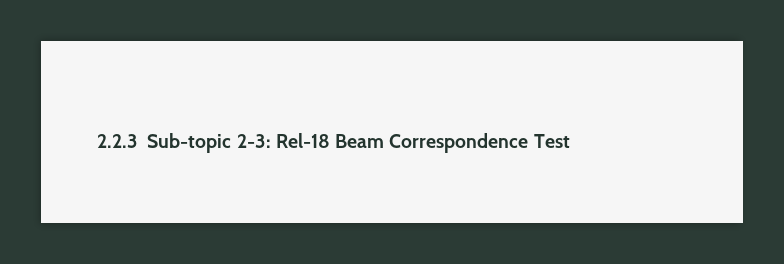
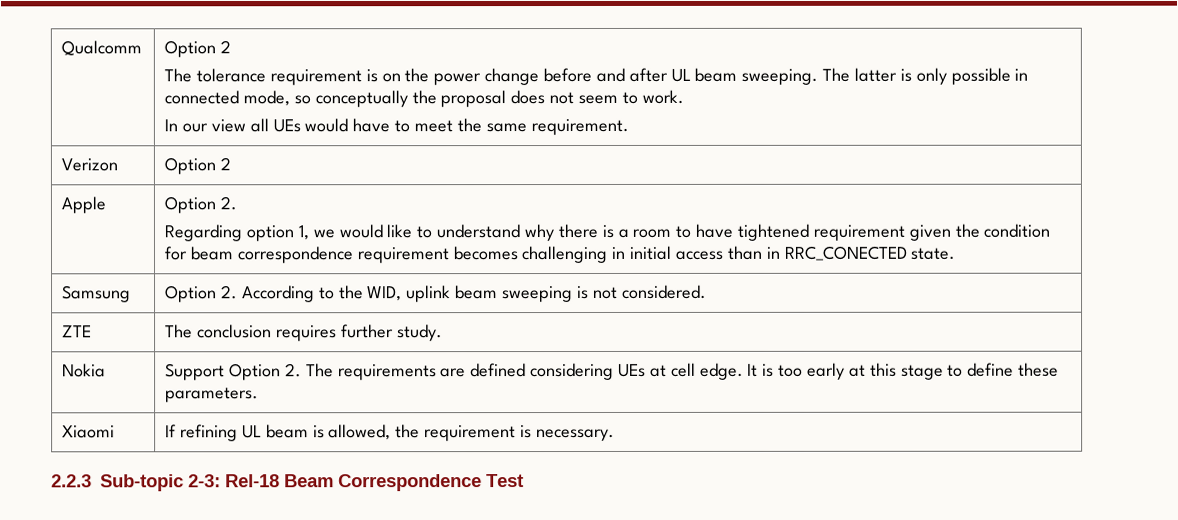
(97, 141) none -> [61,40,143,56] [164,40,231,58] [164,67,1029,86] [164,89,684,108] [164,118,629,136] [61,158,119,172] [164,157,231,175] [61,196,107,214] [164,196,237,214] [164,223,1051,242] [164,245,956,264] [62,285,132,303] [165,284,707,303] [62,325,93,338] [165,324,443,342] [62,363,107,378] [165,362,1060,381] [165,387,260,403] [62,425,116,439] [165,424,615,442] Qualcomm | Option 2 // The tolerance requirement is on the power change before and after UL beam sweeping. The latter is only possible in connected mode, so conceptually the proposal does not seem to work. // In our view all UEs would have to meet the same requirement. // Verizon | Option 2 // Apple | Option 2. // Regarding option 1, we would like to understand why there is a room to have tightened requirement given the condition for beam correspondence requirement becomes challenging in initial access than in RRC_CONECTED state. // Samsung | Option 2. According to the WID, uplink beam sweeping is not considered. // ZTE | The conclusion requires further study. // Nokia | Support Option 2. The requirements are defined considering UEs at cell edge. It is too early at this stage to define these parameters. // Xiaomi | If refining UL beam is allowed, the requirement is necessary. //

